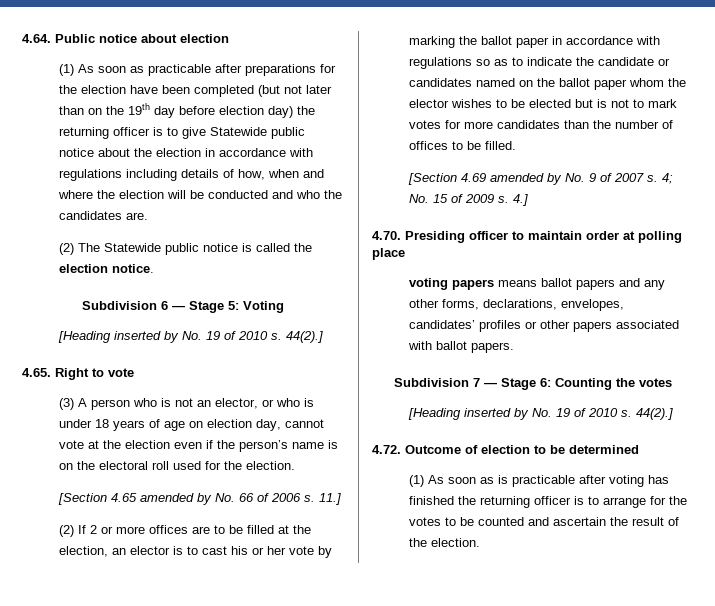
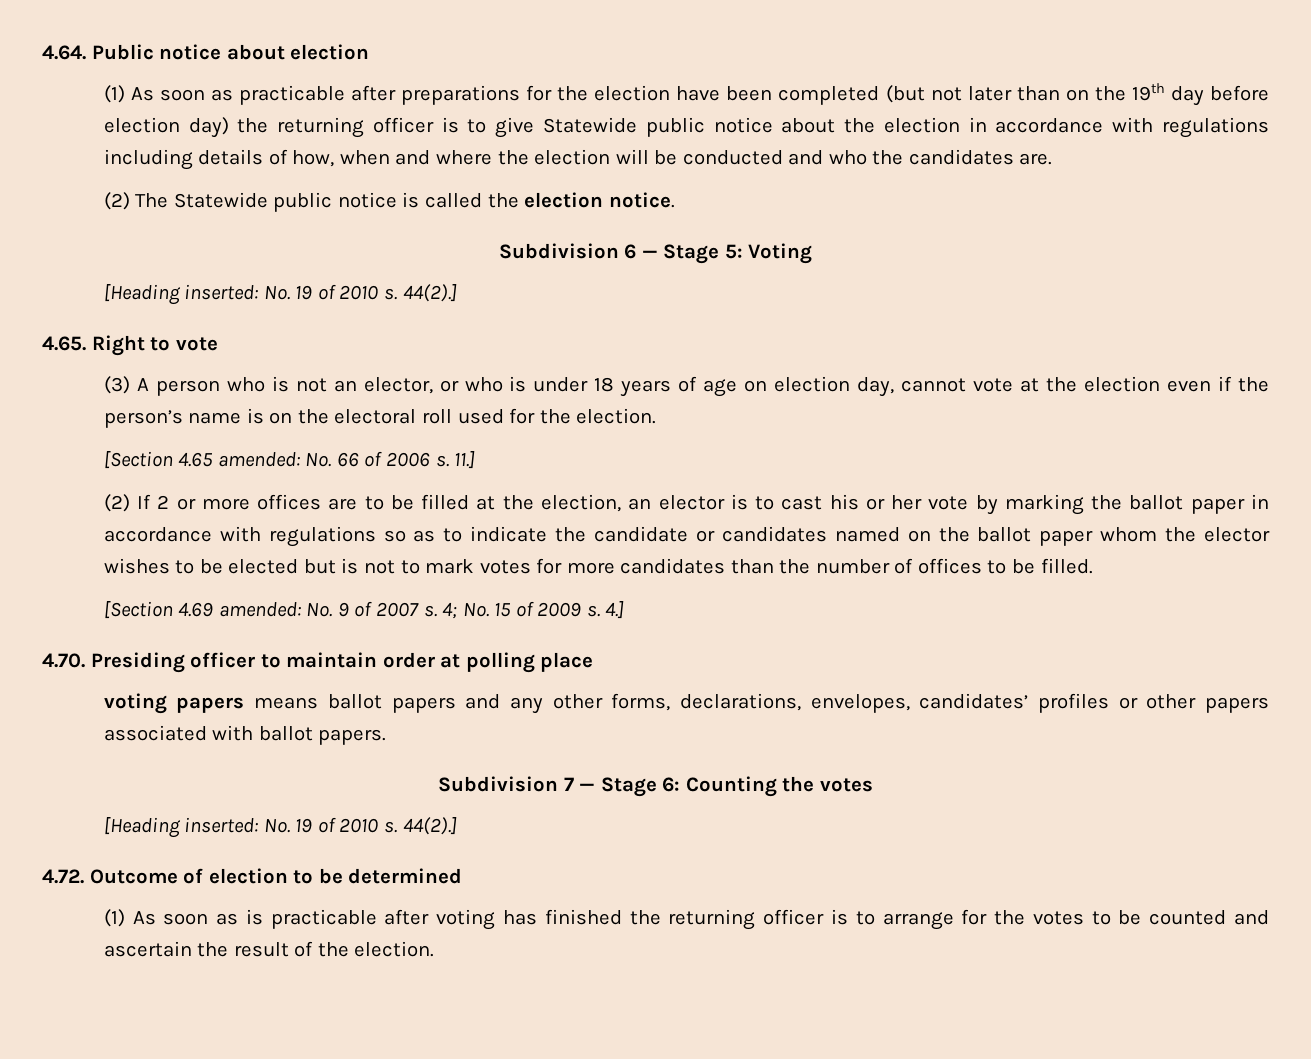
[113,331,179,343] inserted by -> [184,284,259,300] inserted:
[139,493,212,505] amended by -> [217,452,300,467] amended:
[489,173,562,185] amended by -> [218,602,301,617] amended:
[463,408,529,420] inserted by -> [184,817,259,833] inserted:

